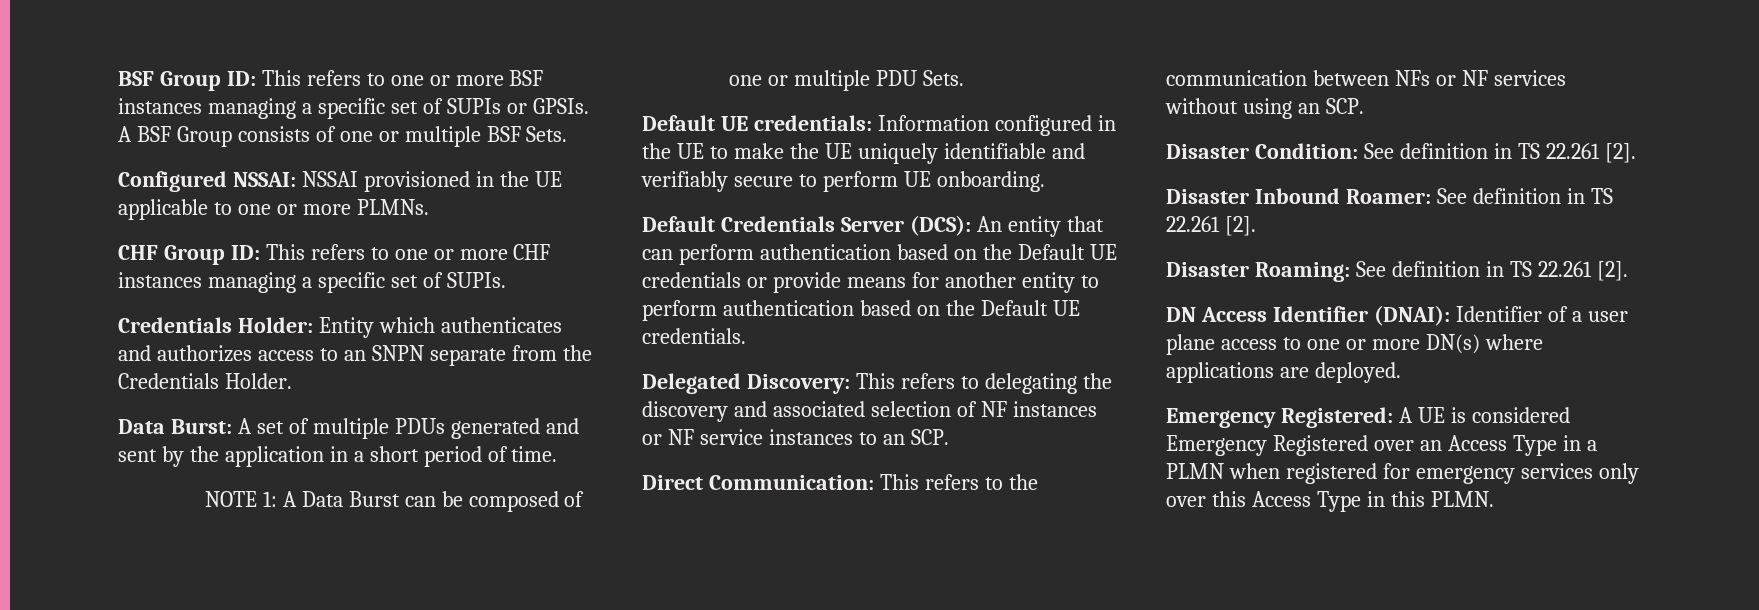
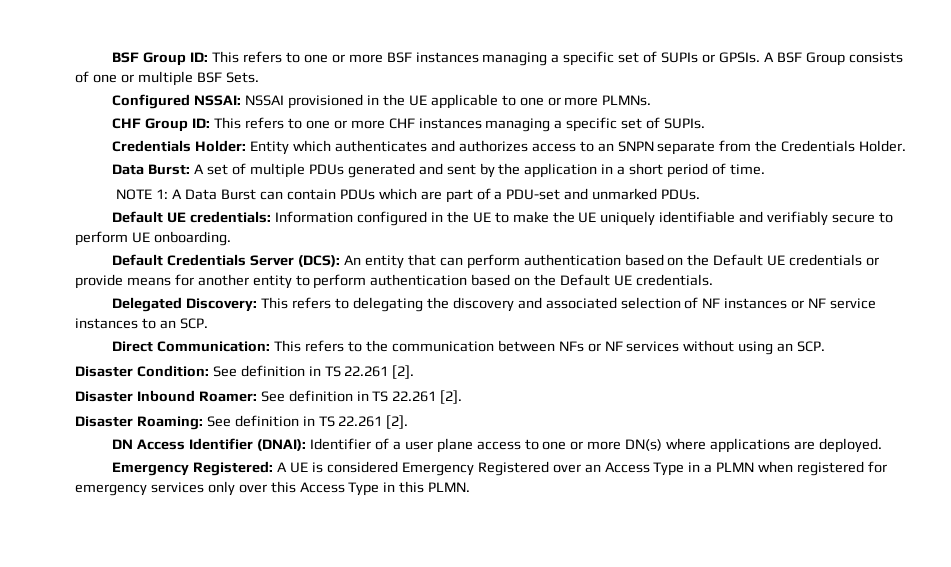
[441,491,585,512] [728,70,964,91] be composed of one or multiple PDU Sets. -> [286,188,701,203] contain PDUs which are part of a PDU-set and unmarked PDUs.

